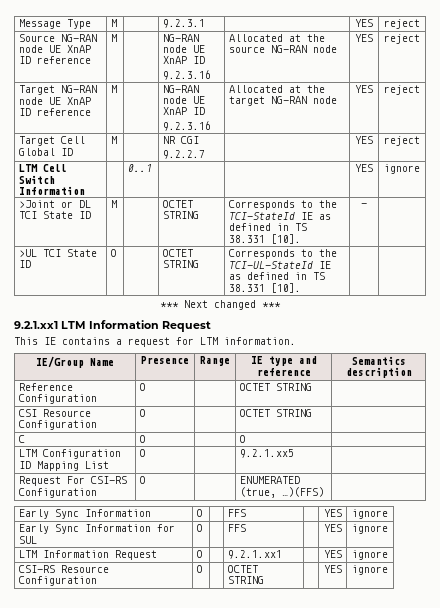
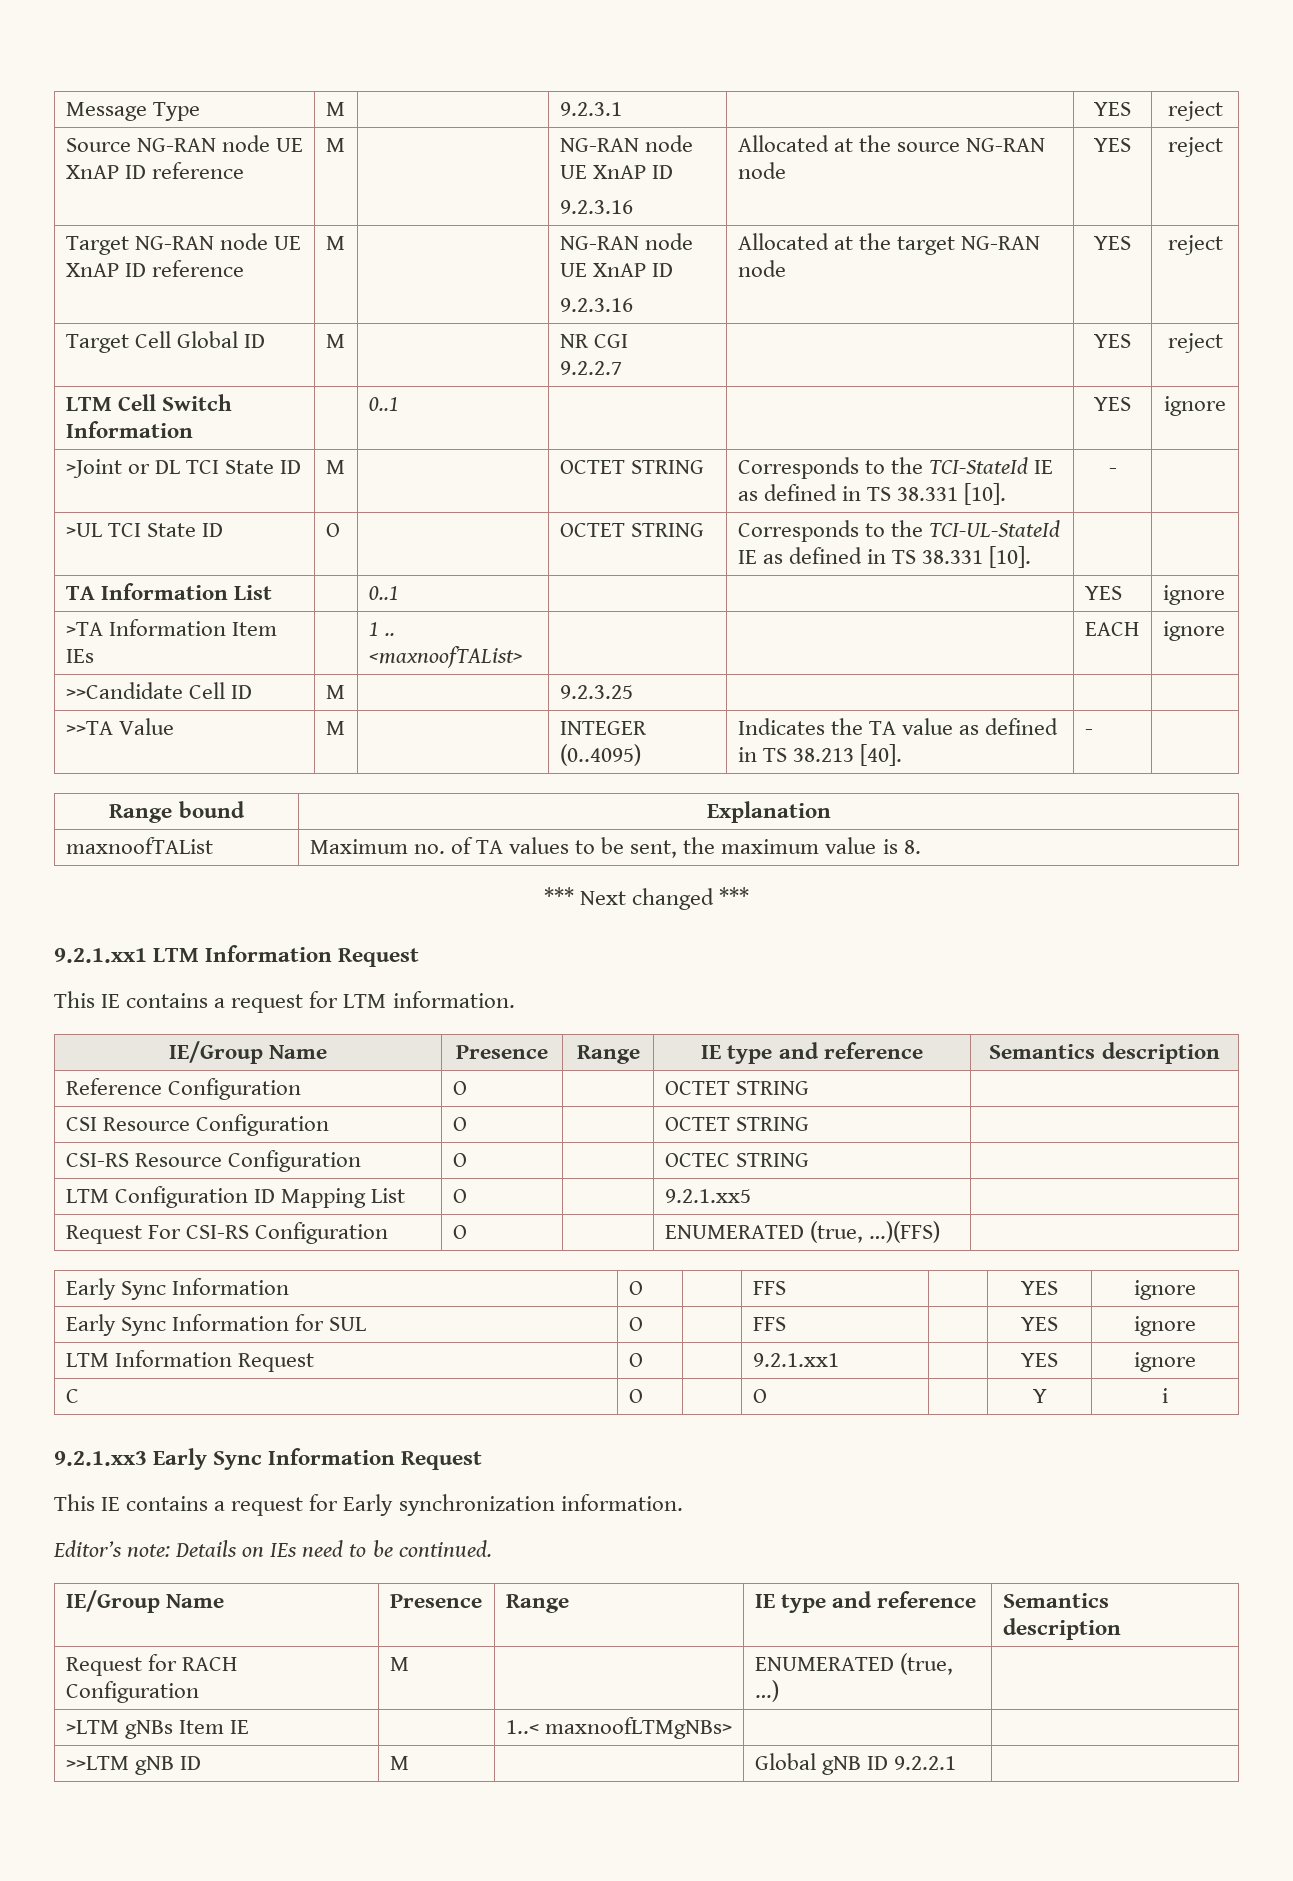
(301, 288) none -> [65,583,272,600] [368,586,399,600] [1084,586,1122,600] [1162,585,1225,605] [65,619,277,636] [65,649,94,663] [368,622,395,636] [368,646,523,668] [1084,622,1139,636] [1162,621,1225,641] [65,682,252,699] [325,685,345,699] [559,685,633,699] [65,718,174,735] [325,721,345,735] [559,721,647,735] [559,744,641,766] [737,718,1059,735] [737,744,902,766] [1084,729,1093,735] [109,801,245,823] [706,801,831,823] [65,837,213,854] [309,837,921,858] // TA Information List | | 0..1 | | | YES | ignore // >TA Information Item IEs | | 1 .. <maxnoofTAList> | | | EACH | ignore // >>Candidate Cell ID | M | | 9.2.3.25 | | | // >>TA Value | M | | INTEGER (0..4095) | Indicates the TA value as defined in TS 38.213 [40]. | - | // Range bound | Explanation // maxnoofTAList | Maximum no. of TA values to be sent, the maximum value is 8.
[18,435,25,443] [139,435,146,443] [239,435,246,443] C | O | | O -> [65,1150,361,1172] [452,1153,467,1167] [664,1153,809,1167] CSI-RS Resource Configuration | O | | OCTEC STRING
[18,565,109,573] [18,576,97,586] [196,565,203,573] [227,565,258,573] [227,576,264,584] [323,565,342,573] [352,565,388,575] CSI-RS Resource Configuration | O | | OCTET STRING | | YES | ignore -> [65,1389,79,1403] [628,1389,643,1403] [752,1389,767,1403] [1032,1389,1047,1403] [1162,1388,1168,1403] [54,1448,483,1470] [54,1494,683,1516] [53,1540,492,1557] [65,1590,224,1613] [389,1594,482,1608] [505,1594,569,1613] [754,1591,976,1613] [1002,1593,1109,1608] [1002,1618,1121,1640] [65,1654,237,1676] [65,1681,199,1703] [389,1657,409,1671] [754,1653,953,1675] [754,1680,779,1702] [65,1720,249,1739] [505,1717,732,1739] [65,1756,201,1775] [389,1756,409,1770] [754,1753,956,1775] C | O | | O | | Y | i // 9.2.1.xx3 Early Sync Information Request // This IE contains a request for Early synchronization information. // Editor’s note: Details on IEs need to be continued. // IE/Group Name | Presence | Range | IE type and reference | Semantics description // Request for RACH Configuration | M | | ENUMERATED (true, …) | // >LTM gNBs Item IE | | 1..< maxnoofLTMgNBs> | | // >>LTM gNB ID | M | | Global gNB ID 9.2.2.1 |

